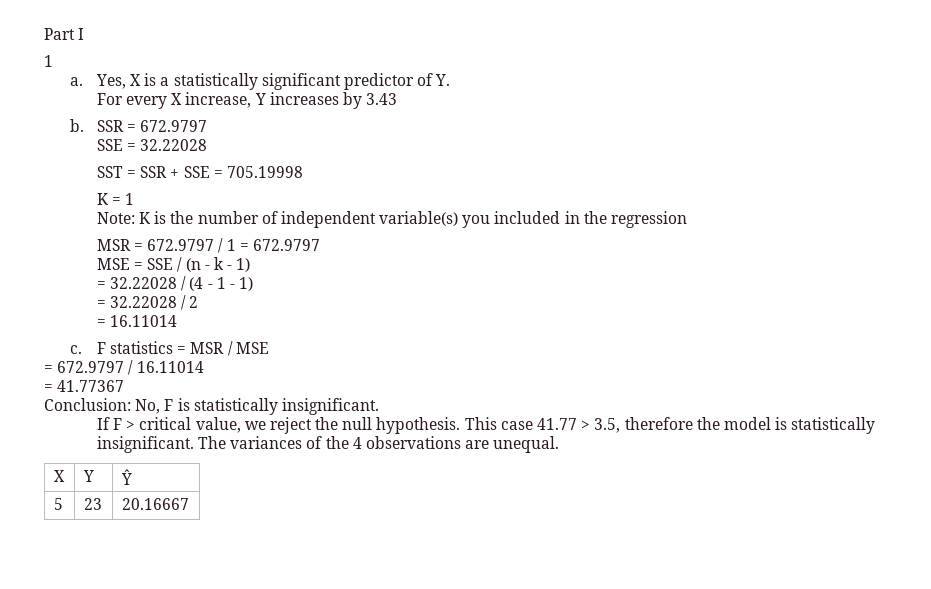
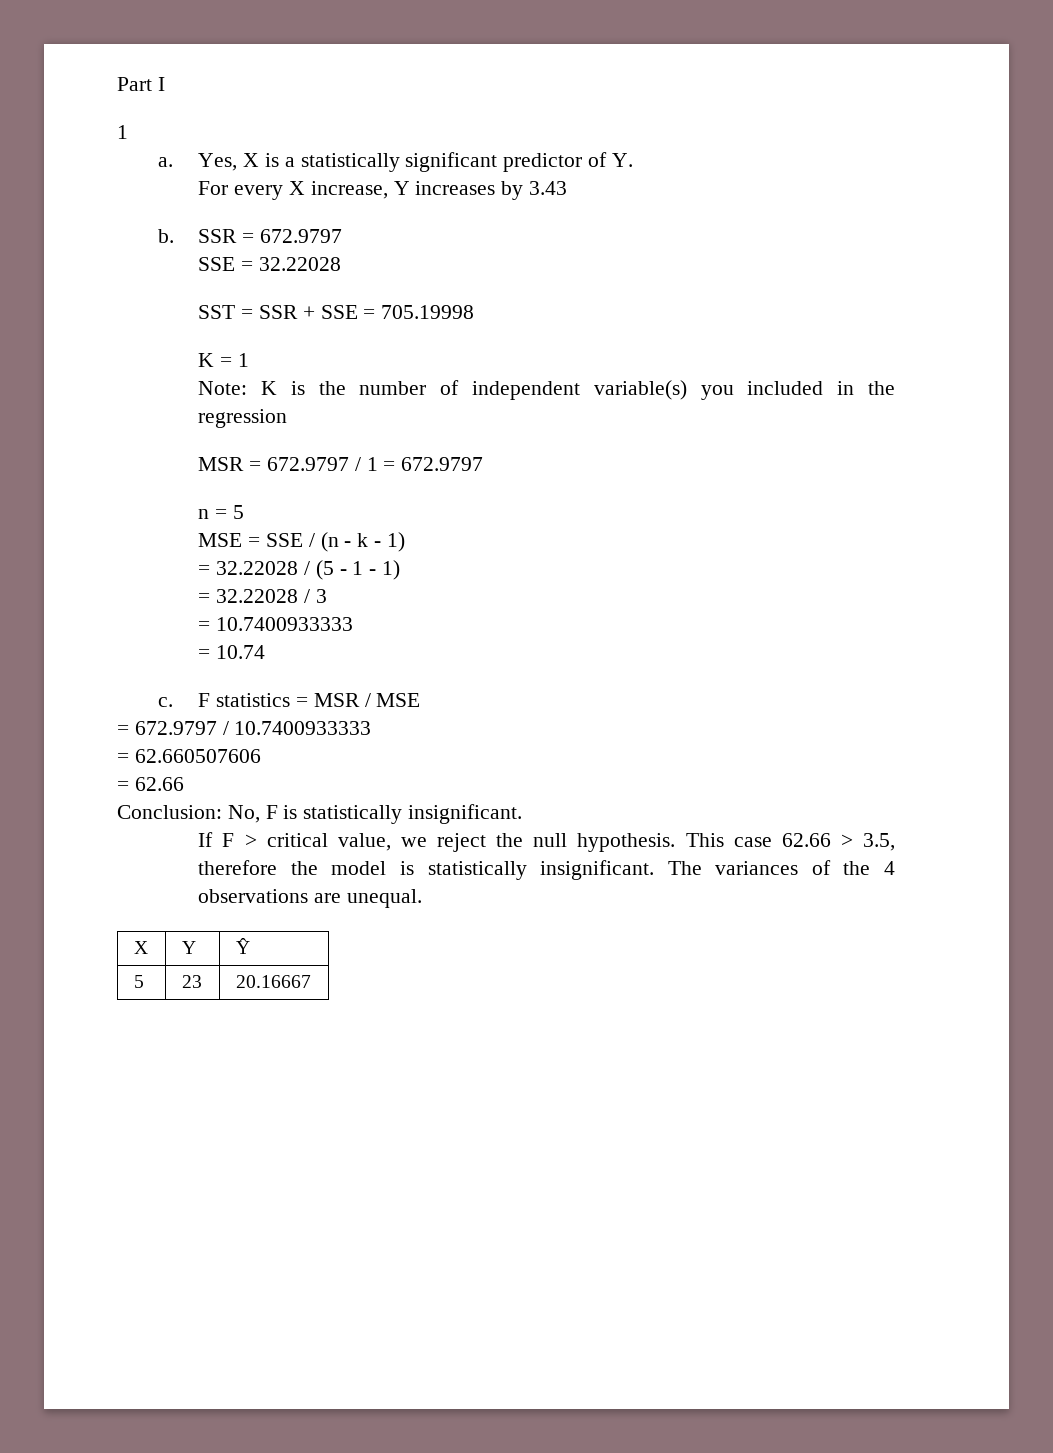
(320, 245) none -> [198,505,244,519] // n = 5
[189,277,204,291] (4 -> [315,560,334,580] (5
[189,296,199,308] [96,315,178,327] 2 // = 16.11014 -> [315,589,327,603] [198,617,354,631] [198,645,266,659] 3 // = 10.7400933333 // = 10.74
[136,361,204,373] [44,380,125,392] 16.11014 // = 41.77367 -> [234,721,372,735] [117,749,261,763] [117,777,184,791] 10.7400933333 // = 62.660507606 // = 62.66
[537,418,578,430] 41.77 -> [781,833,831,847] 62.66

